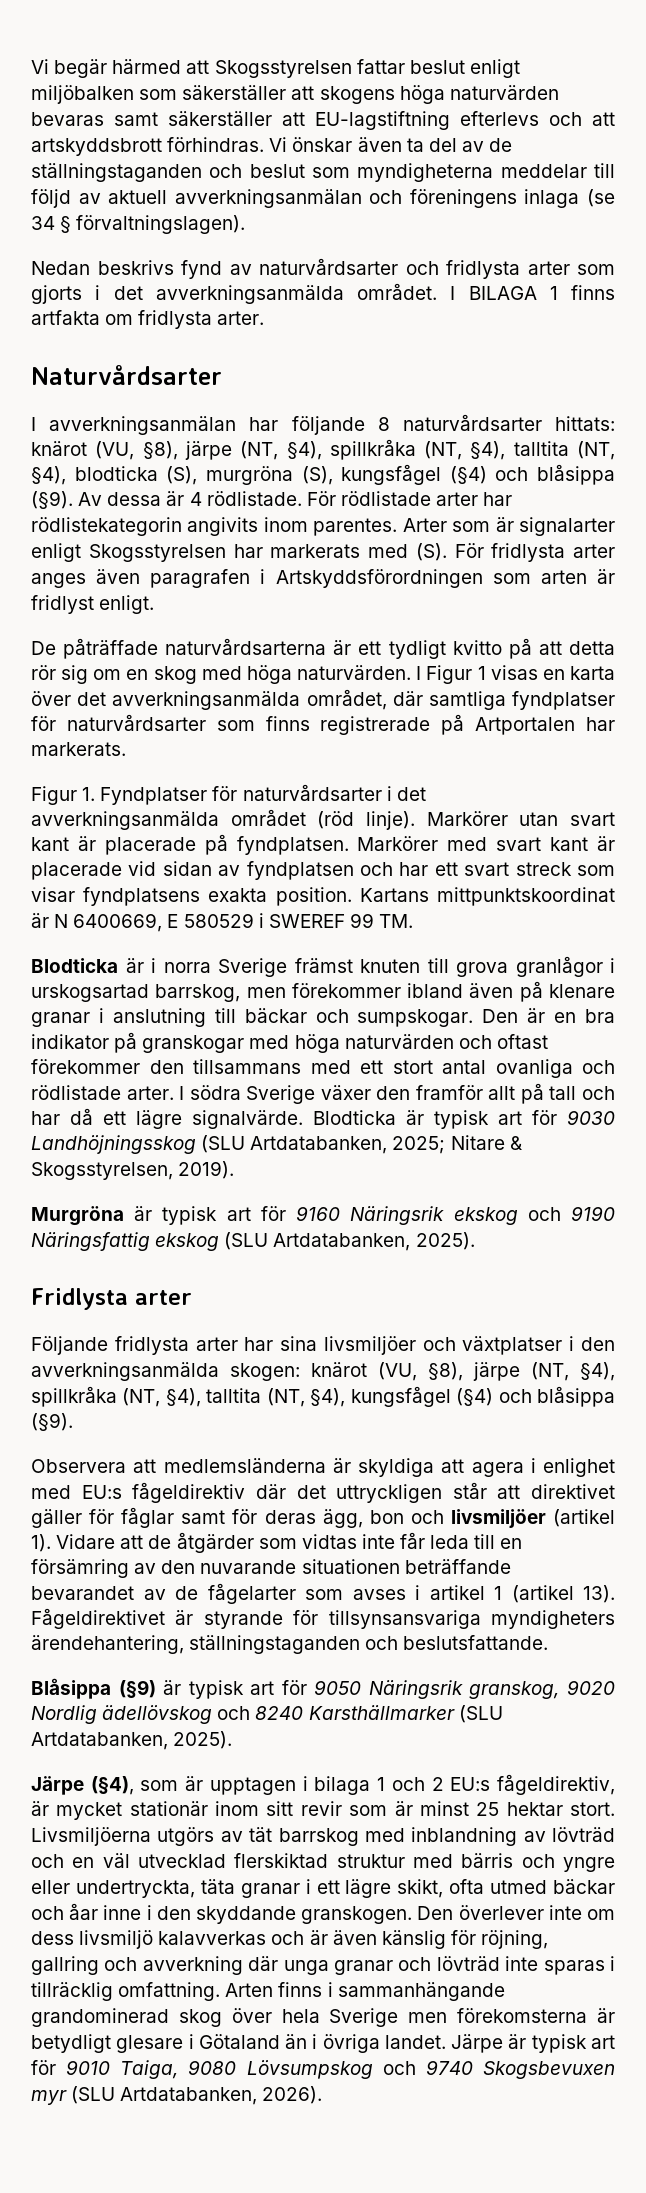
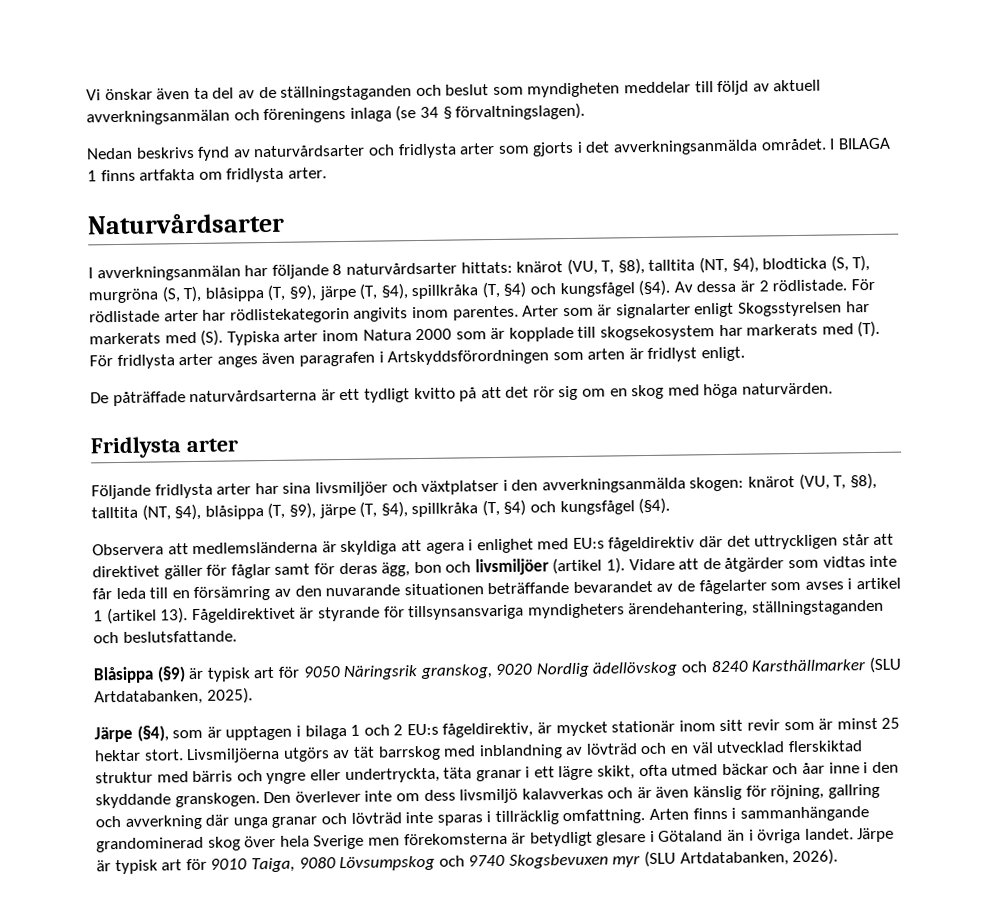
[31,59,520,78] [31,85,559,104] [31,111,615,130] [31,137,288,156] Vi begär härmed att Skogsstyrelsen fattar beslut enligt miljöbalken som säkerställer att skogens höga naturvärden bevaras samt säkerställer att EU-lagstiftning efterlevs och att artskyddsbrott förhindras. Vi -> [86,89,101,101] Vi
[357,163,494,182] myndigheterna -> [527,82,621,98] myndigheten
[142,439,615,460] [31,464,615,485] [31,491,73,509] §8), järpe (NT, §4), spillkråka (NT, §4), talltita (NT, §4), blodticka (S), murgröna (S), kungsfågel (§4) och blåsippa (§9). -> [601,255,871,275] [88,279,671,304] T, §8), talltita (NT, §4), blodticka (S, T), murgröna (S, T), blåsippa (T, §9), järpe (T, §4), spillkråka (T, §4) och kungsfågel (§4).
[189,492,202,506] 4 -> [758,280,769,292] 2
(447, 552) none -> [226,320,881,346] Typiska arter inom Natura 2000 som är kopplade till skogsekosystem har markerats med (T).
[569,641,616,655] detta -> [505,386,530,398] det
[416,665,615,684] [31,689,616,710] [31,714,616,735] [31,742,126,756] [31,784,426,805] [31,809,616,830] [31,834,616,855] [31,861,615,880] [31,887,615,906] [31,913,414,932] [31,956,615,977] [31,981,615,1002] [31,1008,615,1027] [31,1032,548,1053] [31,1059,615,1078] [31,1083,615,1104] [31,1108,615,1129] [31,1135,522,1154] [31,1161,235,1180] [31,1206,615,1226] [31,1232,475,1251] I Figur 1 visas en karta över det avverkningsanmälda området, där samtliga fyndplatser för naturvårdsarter som finns registrerade på Artportalen har markerats. // Figur 1. Fyndplatser för naturvårdsarter i det avverkningsanmälda området (röd linje). Markörer utan svart kant är placerade på fyndplatsen. Markörer med svart kant är placerade vid sidan av fyndplatsen och har ett svart streck som visar fyndplatsens exakta position. Kartans mittpunktskoordinat är N 6400669, E 580529 i SWEREF 99 TM. // Blodticka är i norra Sverige främst knuten till grova granlågor i urskogsartad barrskog, men förekommer ibland även på klenare granar i anslutning till bäckar och sumpskogar. Den är en bra indikator på granskogar med höga naturvärden och oftast förekommer den tillsammans med ett stort antal ovanliga och rödlistade arter. I södra Sverige växer den framför allt på tall och har då ett lägre signalvärde. Blodticka är typisk art för 9030 Landhöjningsskog (SLU Artdatabanken, 2025; Nitare & Skogsstyrelsen, 2019). // Murgröna är typisk art för 9160 Näringsrik ekskog och 9190 Näringsfattig ekskog (SLU Artdatabanken, 2025). -> (834, 388) none
[428,1362,615,1381] [31,1386,616,1407] [31,1413,73,1431] §8), järpe (NT, §4), spillkråka (NT, §4), talltita (NT, §4), kungsfågel (§4) och blåsippa (§9). -> [833,472,877,490] [91,497,671,521] T, §8), talltita (NT, §4), blåsippa (T, §9), järpe (T, §4), spillkråka (T, §4) och kungsfågel (§4).

